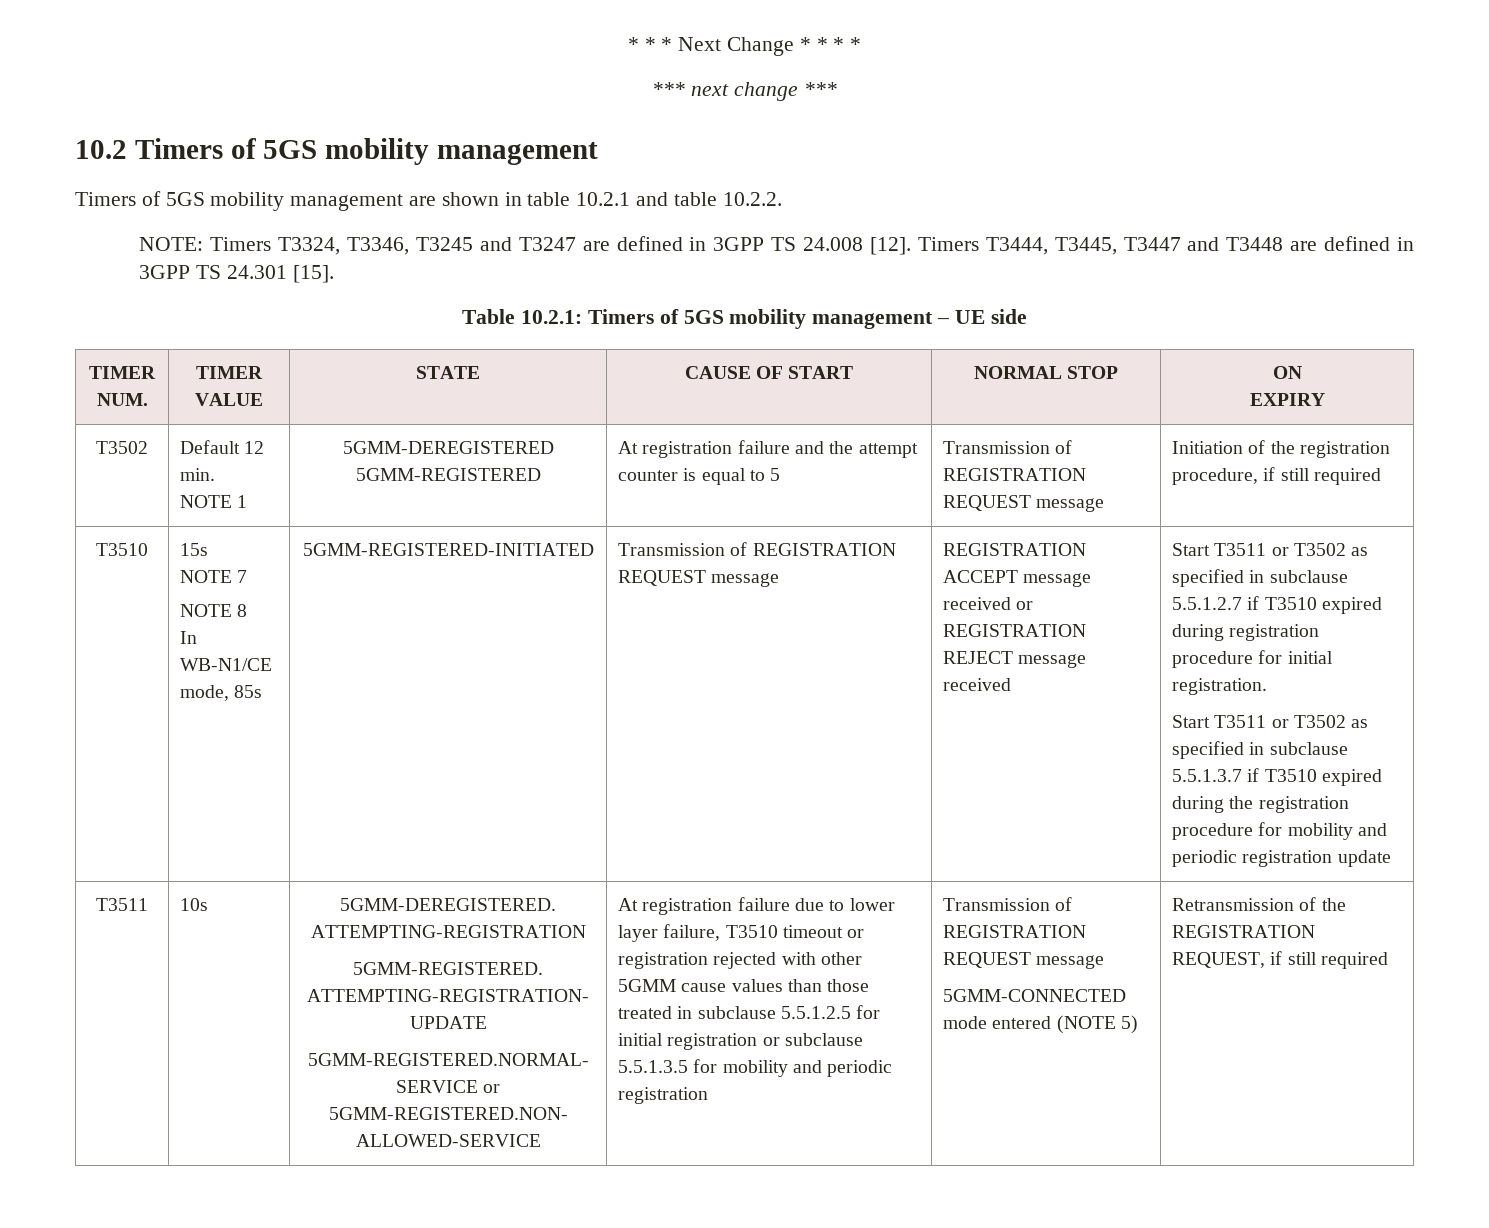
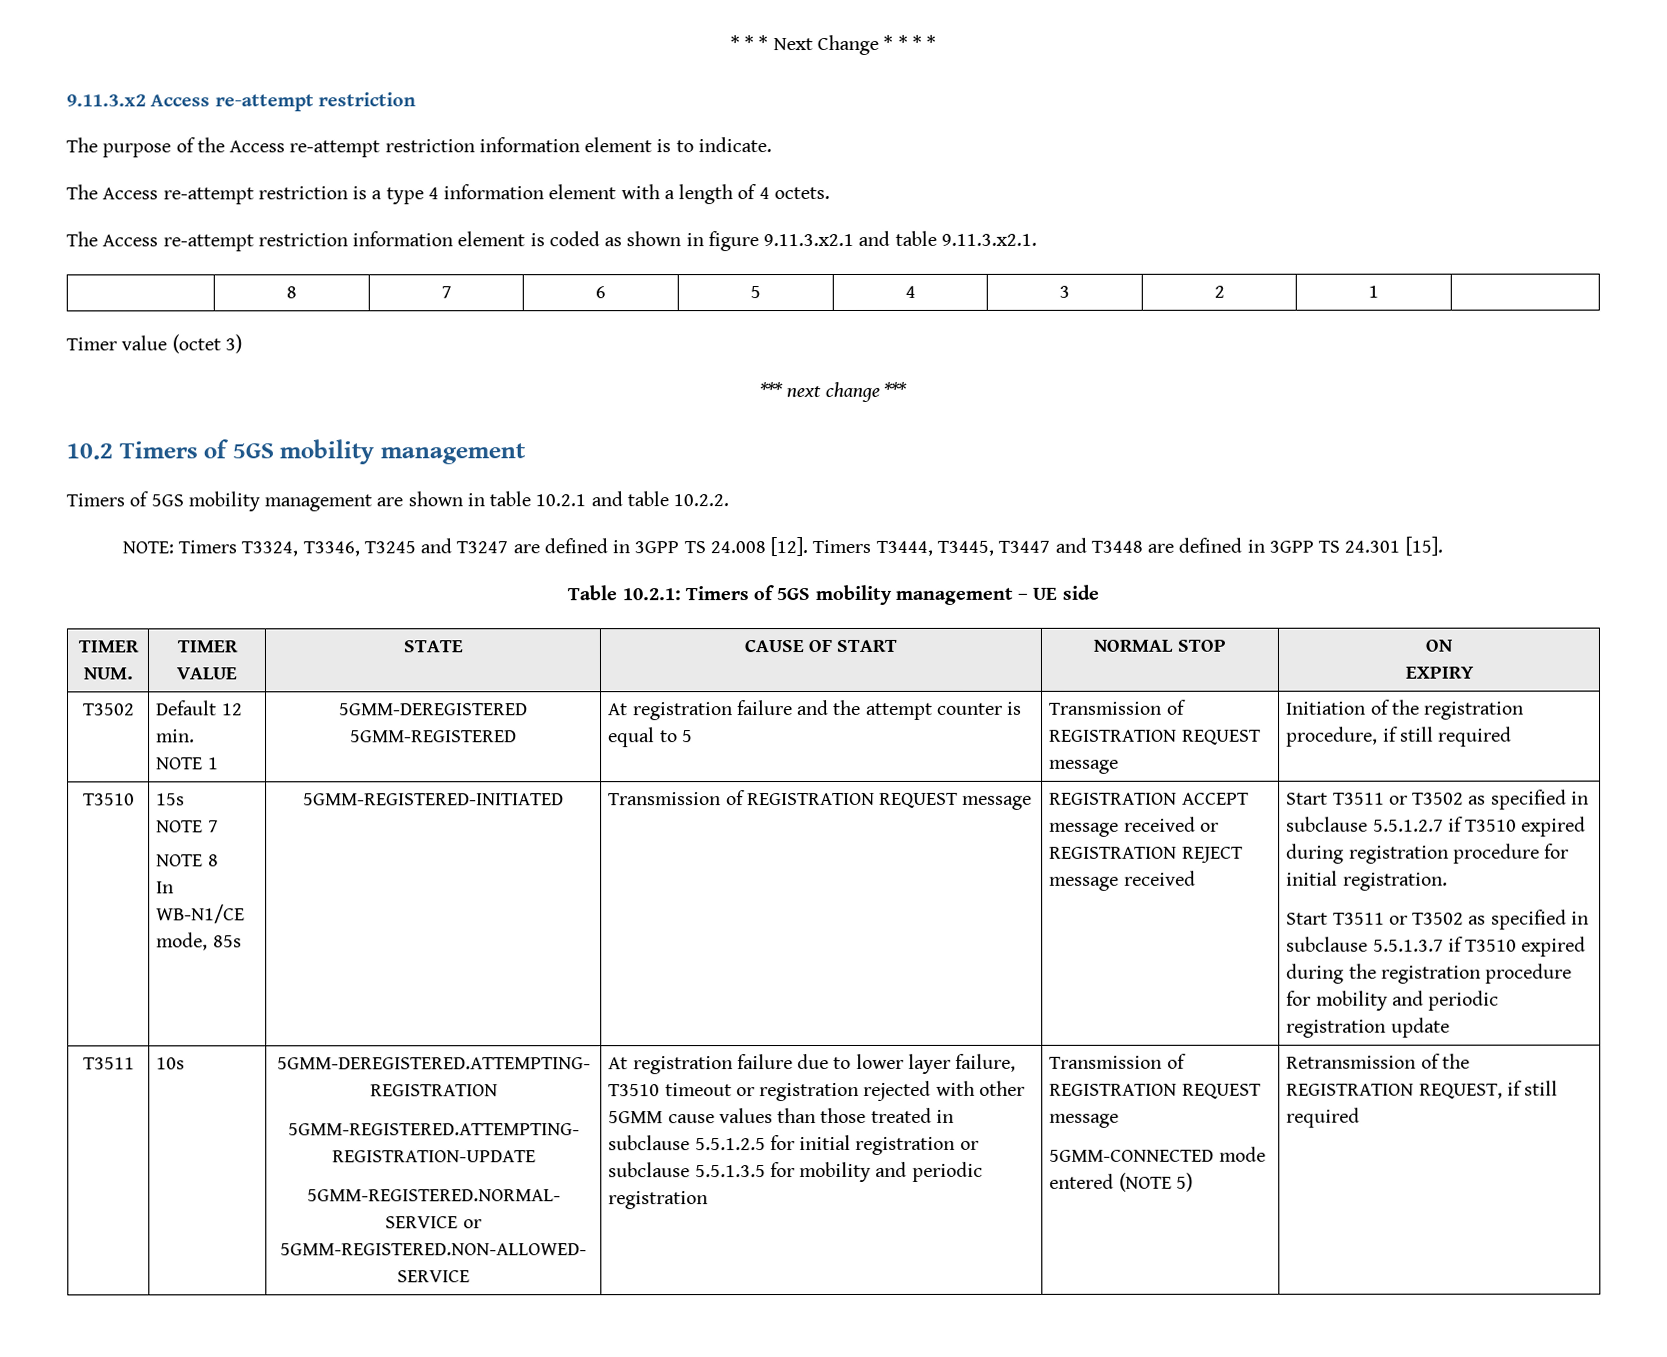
(862, 44) none -> [66,92,416,112] [66,137,772,158] [66,184,830,205] [66,230,1037,252] [286,286,297,299] [440,286,452,299] [595,286,606,299] [750,286,761,299] [904,285,916,298] [1059,285,1070,298] [1213,285,1225,298] [1368,285,1379,298] [66,334,242,354] // 9.11.3.x2 Access re-attempt restriction // The purpose of the Access re-attempt restriction information element is to indicate. // The Access re-attempt restriction is a type 4 information element with a length of 4 octets. // The Access re-attempt restriction information element is coded as shown in figure 9.11.3.x2.1 and table 9.11.3.x2.1. // | 8 | 7 | 6 | 5 | 4 | 3 | 2 | 1 | // Timer value (octet 3)

